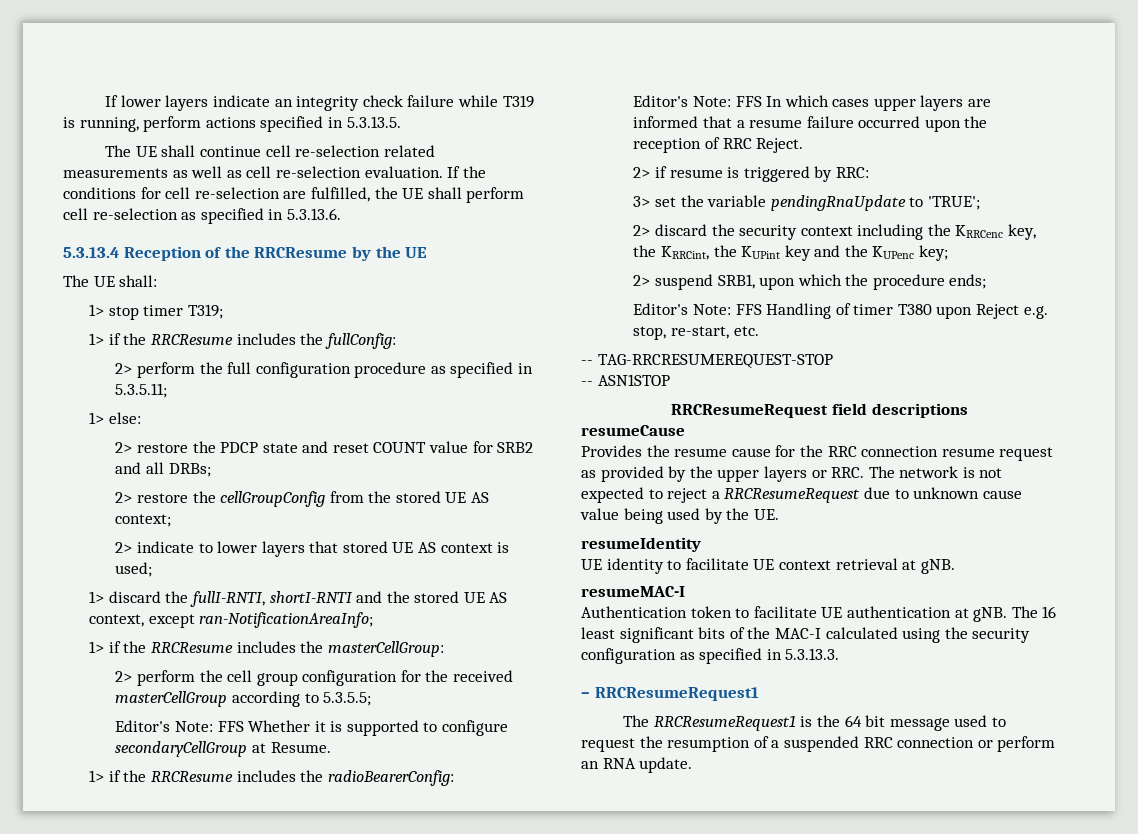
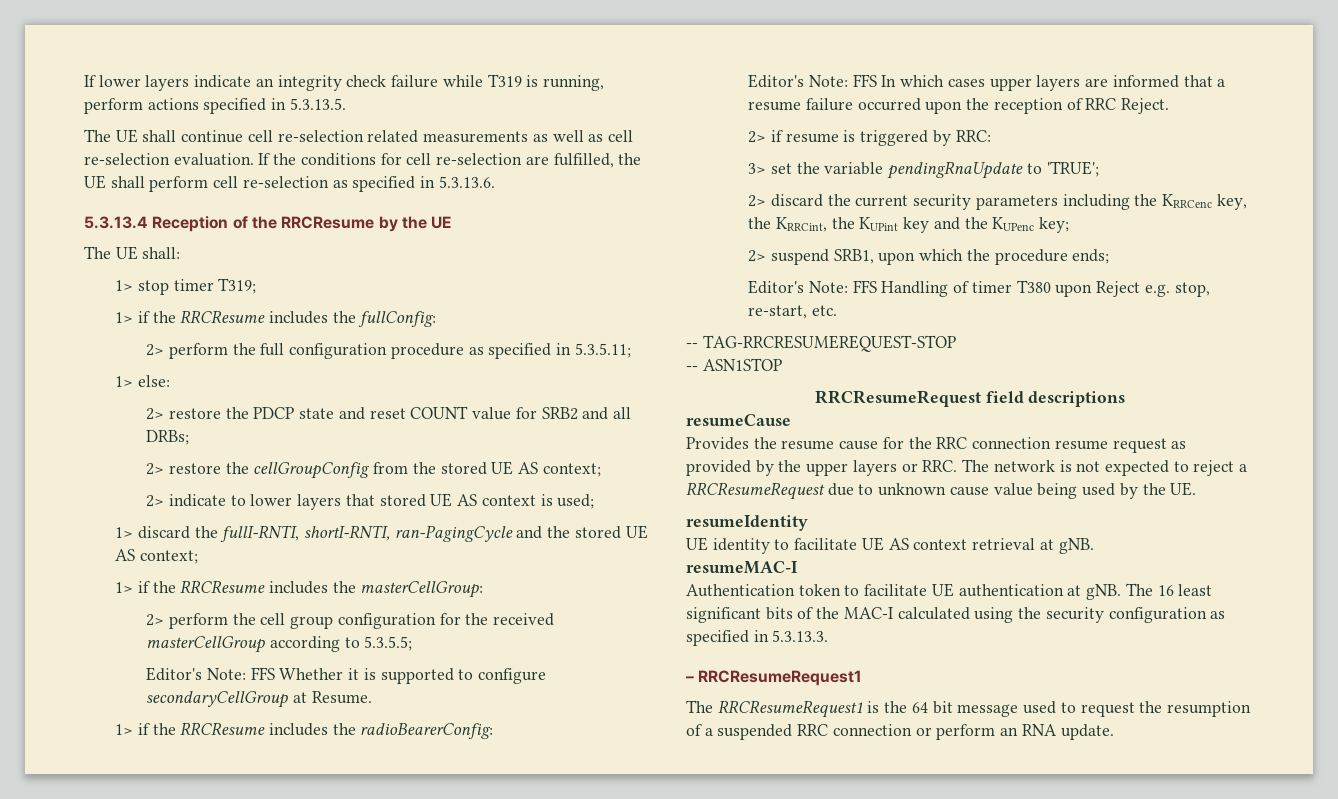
[269,591,353,603] shortI-RNTI -> [304,525,513,542] shortI-RNTI, ran-PagingCycle
[89,612,374,628] context, except ran-NotificationAreaInfo; -> [139,550,198,564] context;
[739,225,853,240] security context -> [855,194,1058,210] current security parameters
(775, 564) none -> [888,538,909,550] AS

